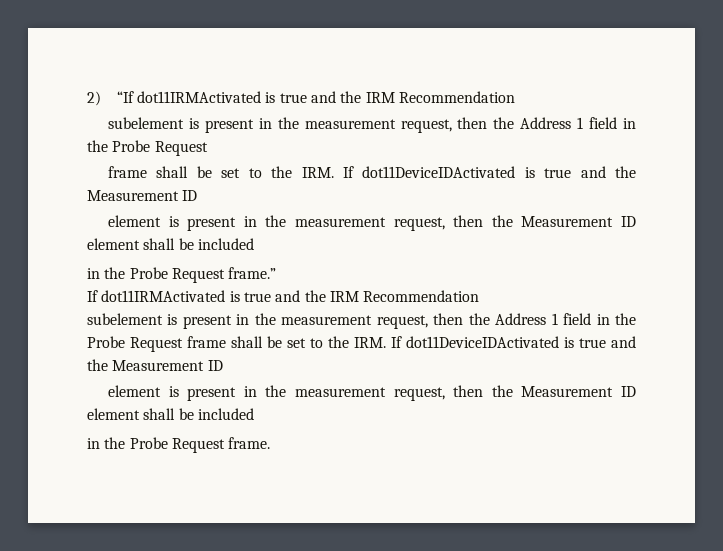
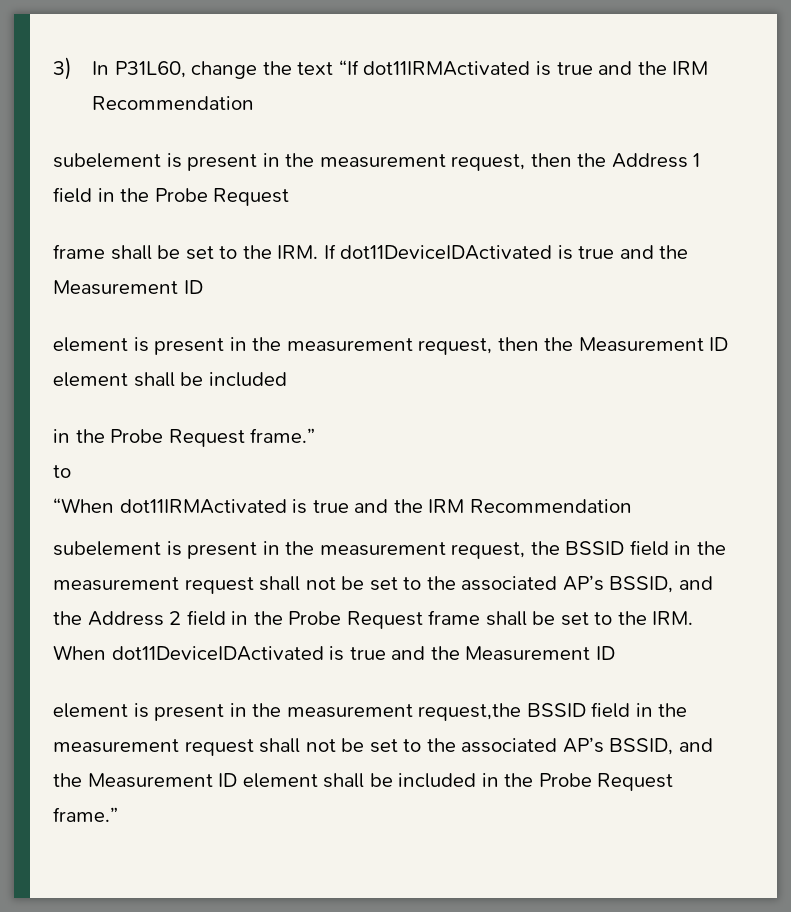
[87,91,101,106] 2) -> [53,57,334,80] 3) In P31L60, change the text
[87,290,98,302] If -> [53,465,71,478] [53,498,114,513] to // “When
[433,313,558,325] then the Address 1 -> [530,540,726,556] [53,575,713,594] [53,611,182,626] the BSSID field in the measurement request shall not be set to the associated AP’s BSSID, and the Address 2
[391,336,402,348] If -> [53,645,106,660] When
[393,385,636,401] [87,408,254,420] [87,437,271,453] request, then the Measurement ID element shall be included // in the Probe Request frame. -> [418,702,688,721] [53,737,713,756] [53,773,674,791] [53,807,118,822] request,the BSSID field in the measurement request shall not be set to the associated AP’s BSSID, and the Measurement ID element shall be included in the Probe Request frame.”

